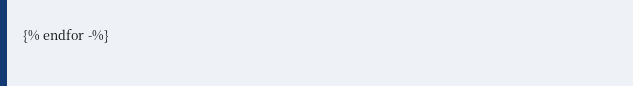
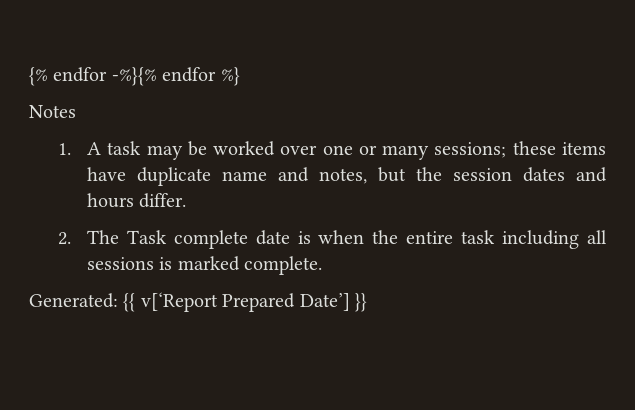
[87,30,109,43] -%} -> [111,67,240,86] [29,105,76,118] [57,141,606,160] [86,167,607,186] [86,193,187,208] [57,230,607,249] [86,256,323,275] [29,292,367,312] -%}{% endfor %} // Notes // 1. A task may be worked over one or many sessions; these items have duplicate name and notes, but the session dates and hours differ. // 2. The Task complete date is when the entire task including all sessions is marked complete. // Generated: {{ v[‘Report Prepared Date’] }}

